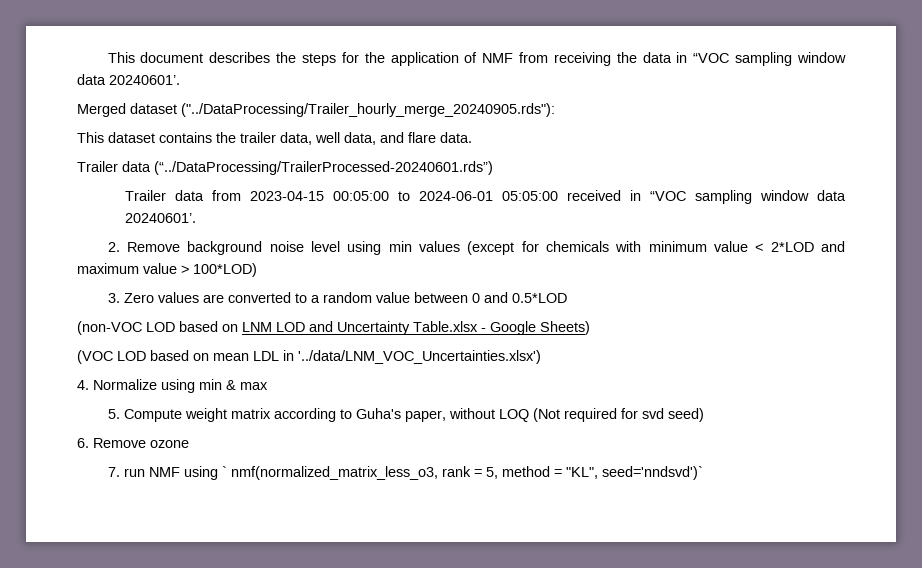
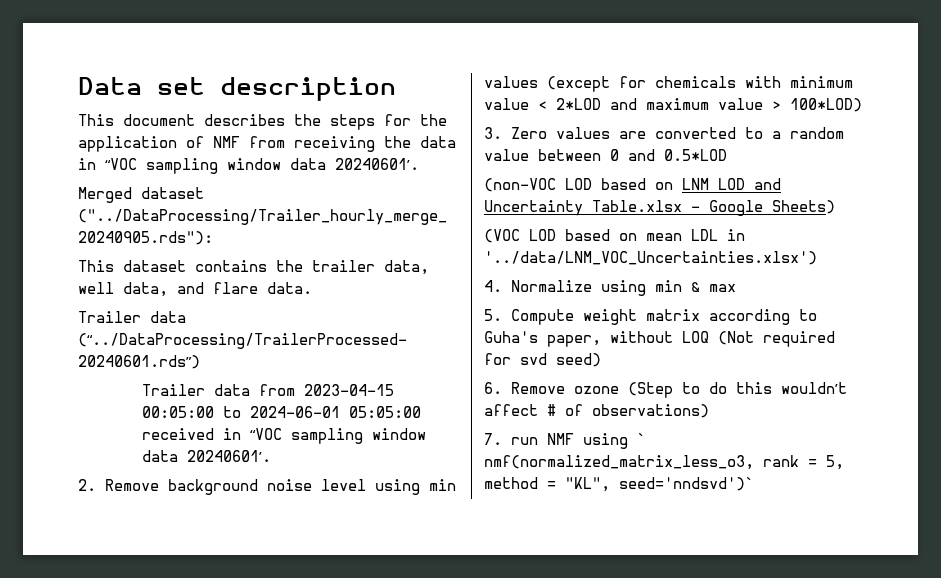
(107, 57) none -> [78,77,396,101] Data set description //
(189, 444) none -> [628,382,847,398] [484,404,709,418] (Step to do this wouldn’t affect # of observations)

